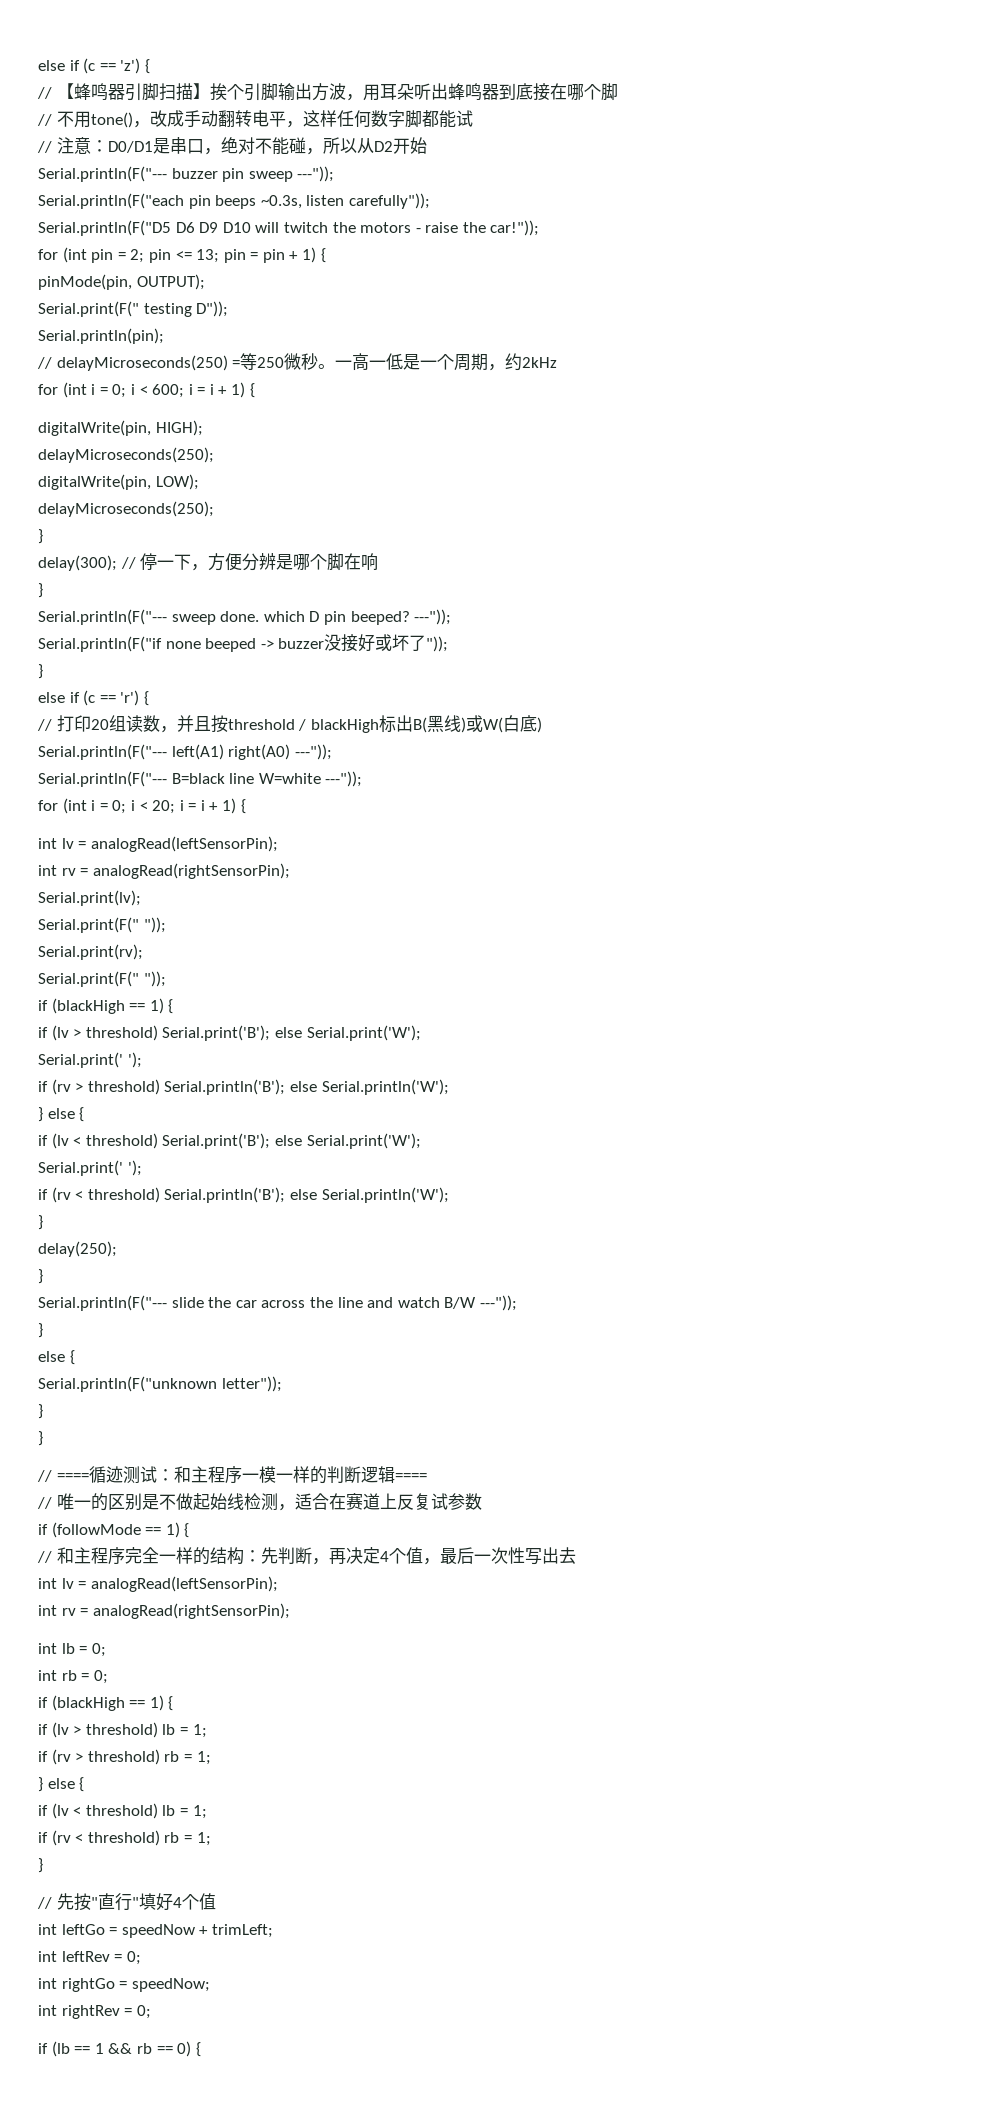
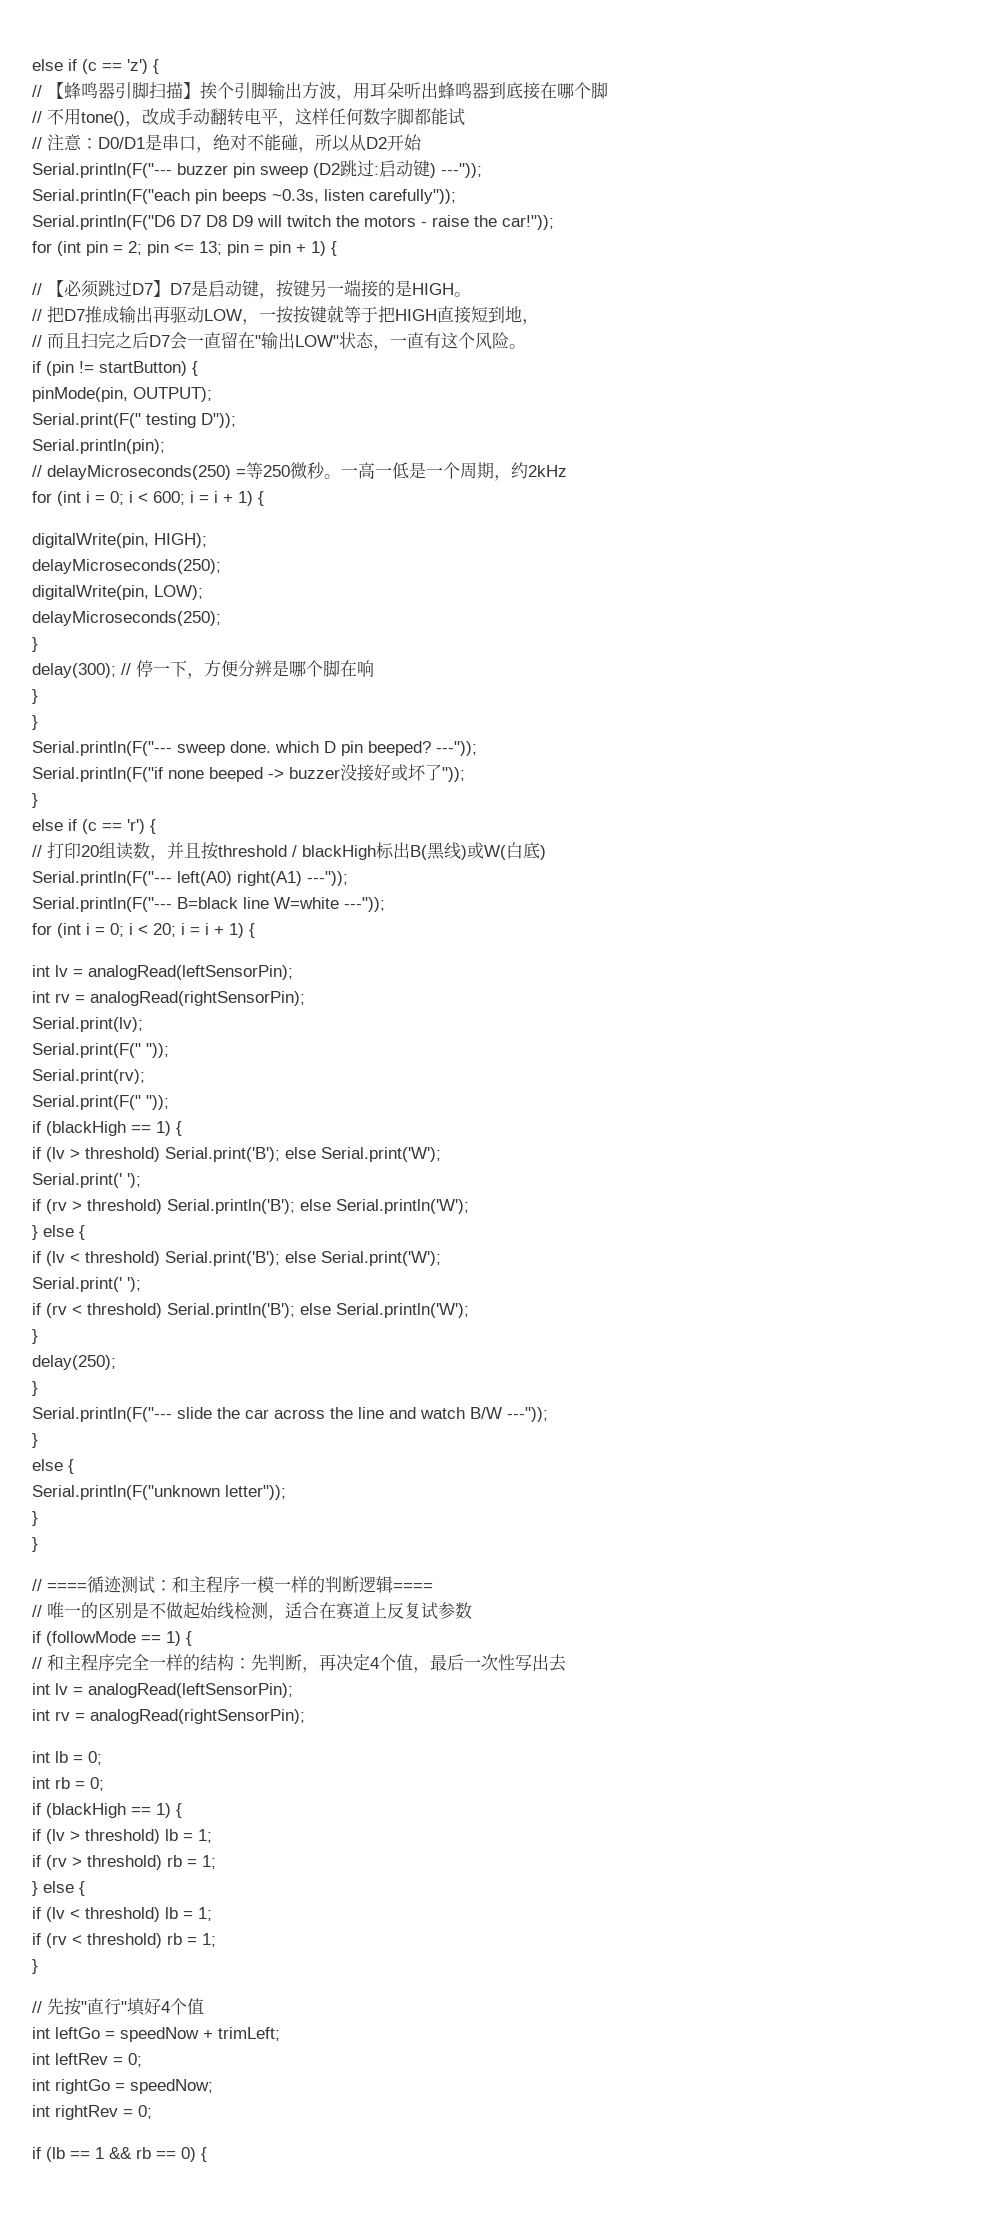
(293, 176) none -> [313,160,436,178] (D2跳过:启动键)
[38,220,251,236] Serial.println(F("D5 D6 D9 D10 -> [32,215,253,230] Serial.println(F("D6 D7 D8 D9
(326, 255) none -> [32,279,471,299] [32,305,539,325] [32,332,526,351] [32,361,198,376] // // 【必须跳过D7】D7是启动键，按键另一端接的是HIGH。 // // 把D7推成输出再驱动LOW，一按按键就等于把HIGH直接短到地， // // 而且扫完之后D7会一直留在"输出LOW"状态，一直有这个风险。 // if (pin != startButton) {
(43, 590) none -> [32,715,38,730] // }
[171,744,291,760] left(A1) right(A0) -> [177,871,302,886] left(A0) right(A1)

